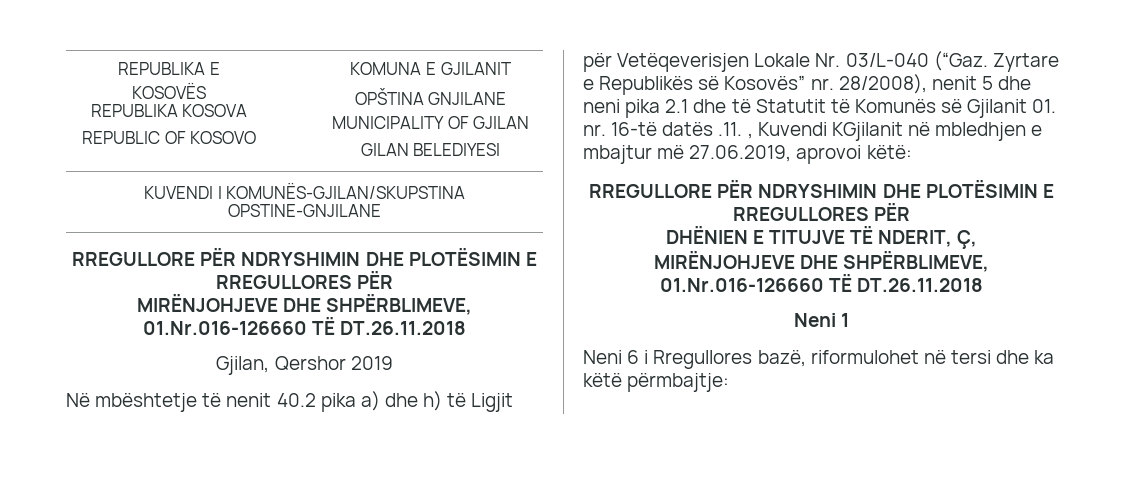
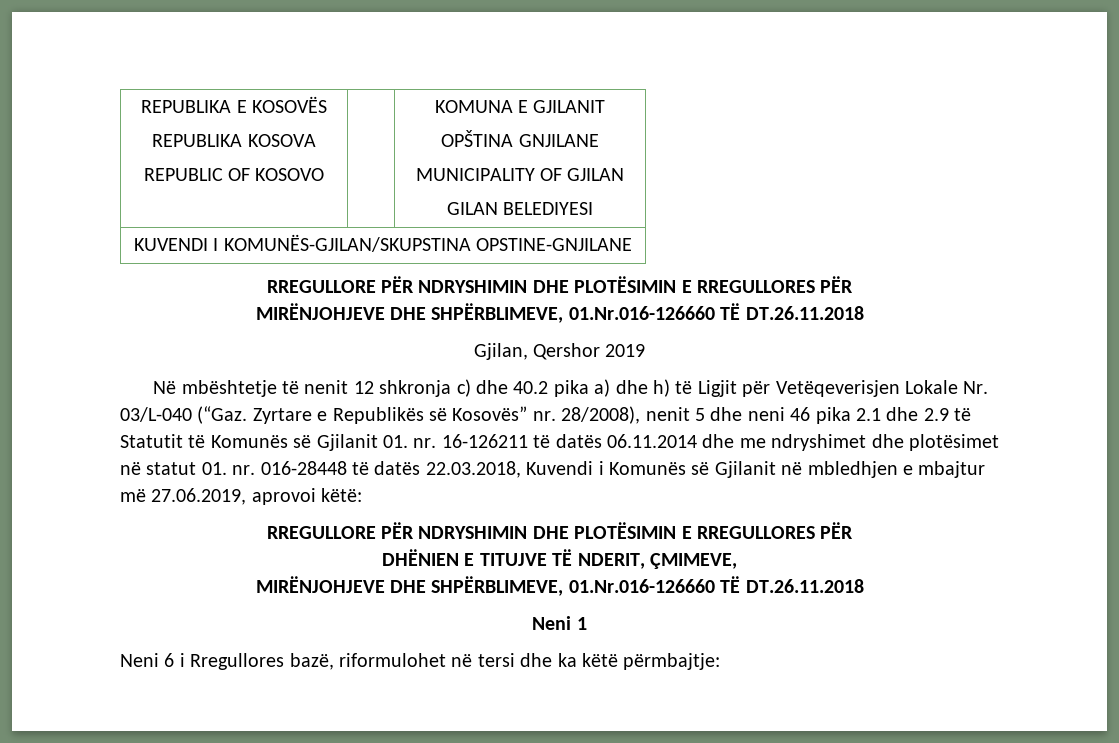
(272, 400) none -> [353,379,508,397] 12 shkronja c) dhe
(620, 106) none -> [790,407,811,421] 46
(727, 106) none -> [923,408,949,421] 2.9
[611,122,903,141] 16-të datës .11. , Kuvendi KGjilanit -> [441,434,999,451] [120,461,776,478] 16-126211 të datës 06.11.2014 dhe me ndryshimet dhe plotësimet në statut 01. nr. 016-28448 të datës 22.03.2018, Kuvendi i Komunës së Gjilanit
[957,230,978,249] Ç, -> [649,553,737,569] ÇMIMEVE,

